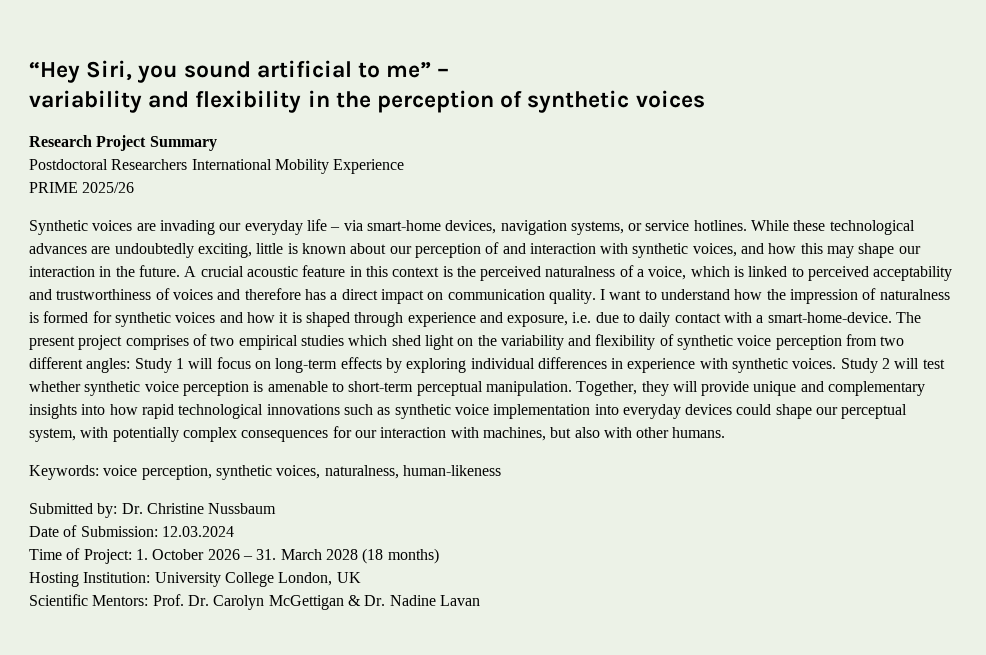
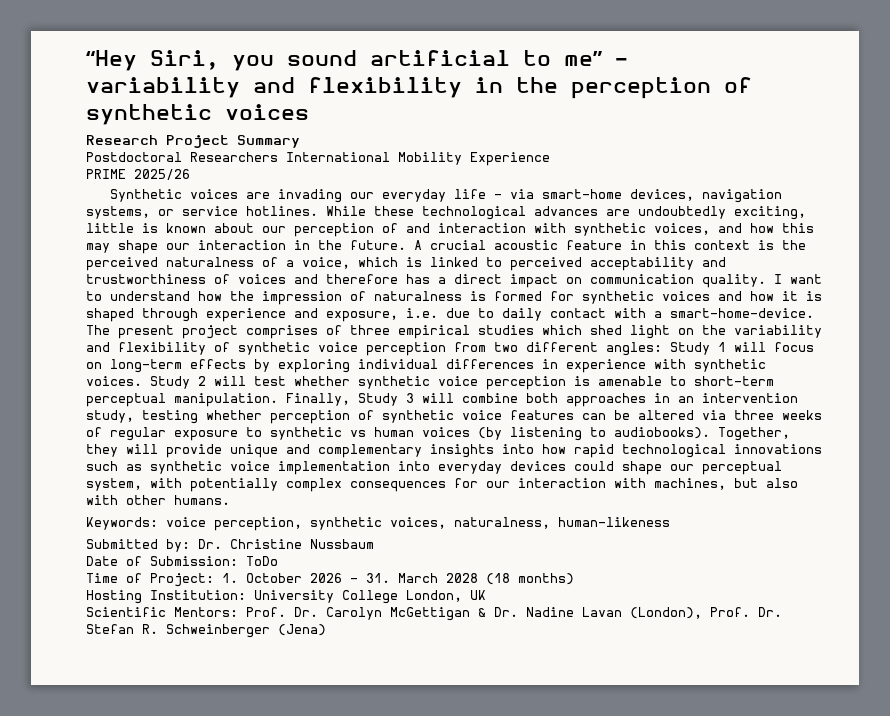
[210,336,235,346] two -> [350,325,390,335] three
(572, 388) none -> [286,393,798,407] [86,410,822,424] [86,427,710,441] Finally, Study 3 will combine both approaches in an intervention study, testing whether perception of synthetic voice features can be altered via three weeks of regular exposure to synthetic vs human voices (by listening to audiobooks).
[161,526,234,537] 12.03.2024 -> [246,556,278,566] ToDo
(480, 600) none -> [630,607,782,619] [86,624,326,638] (London), Prof. Dr. Stefan R. Schweinberger (Jena)

